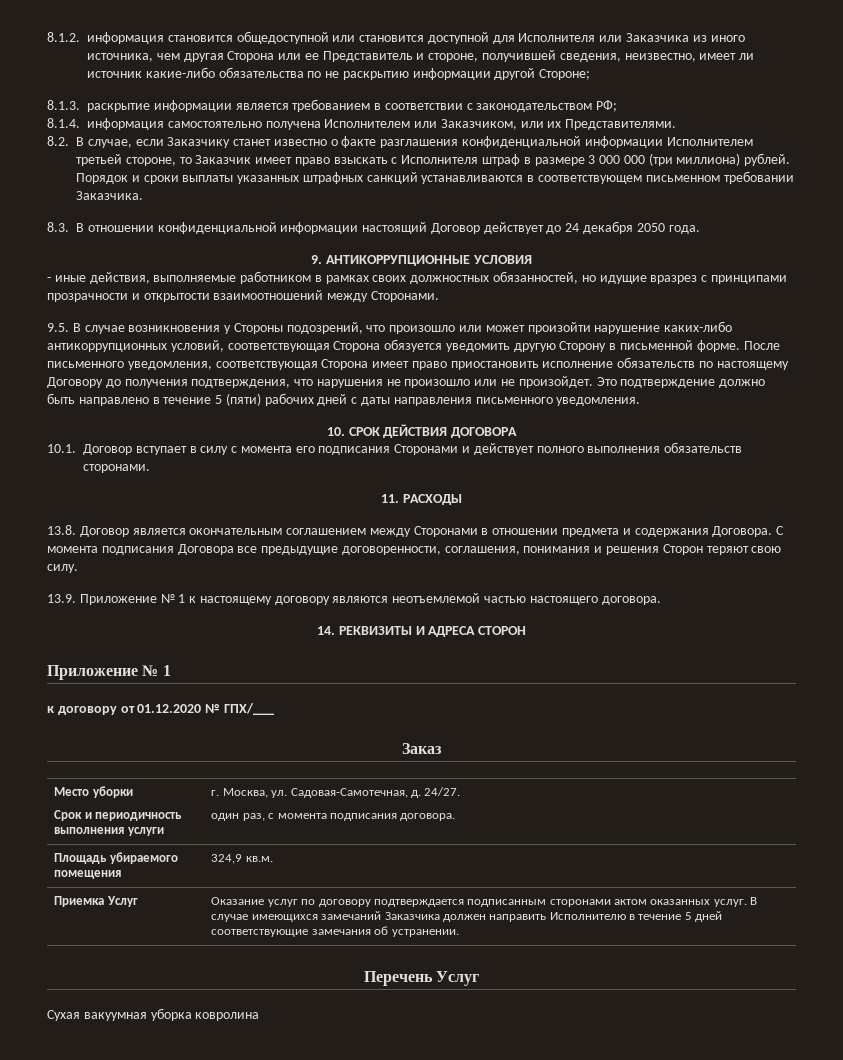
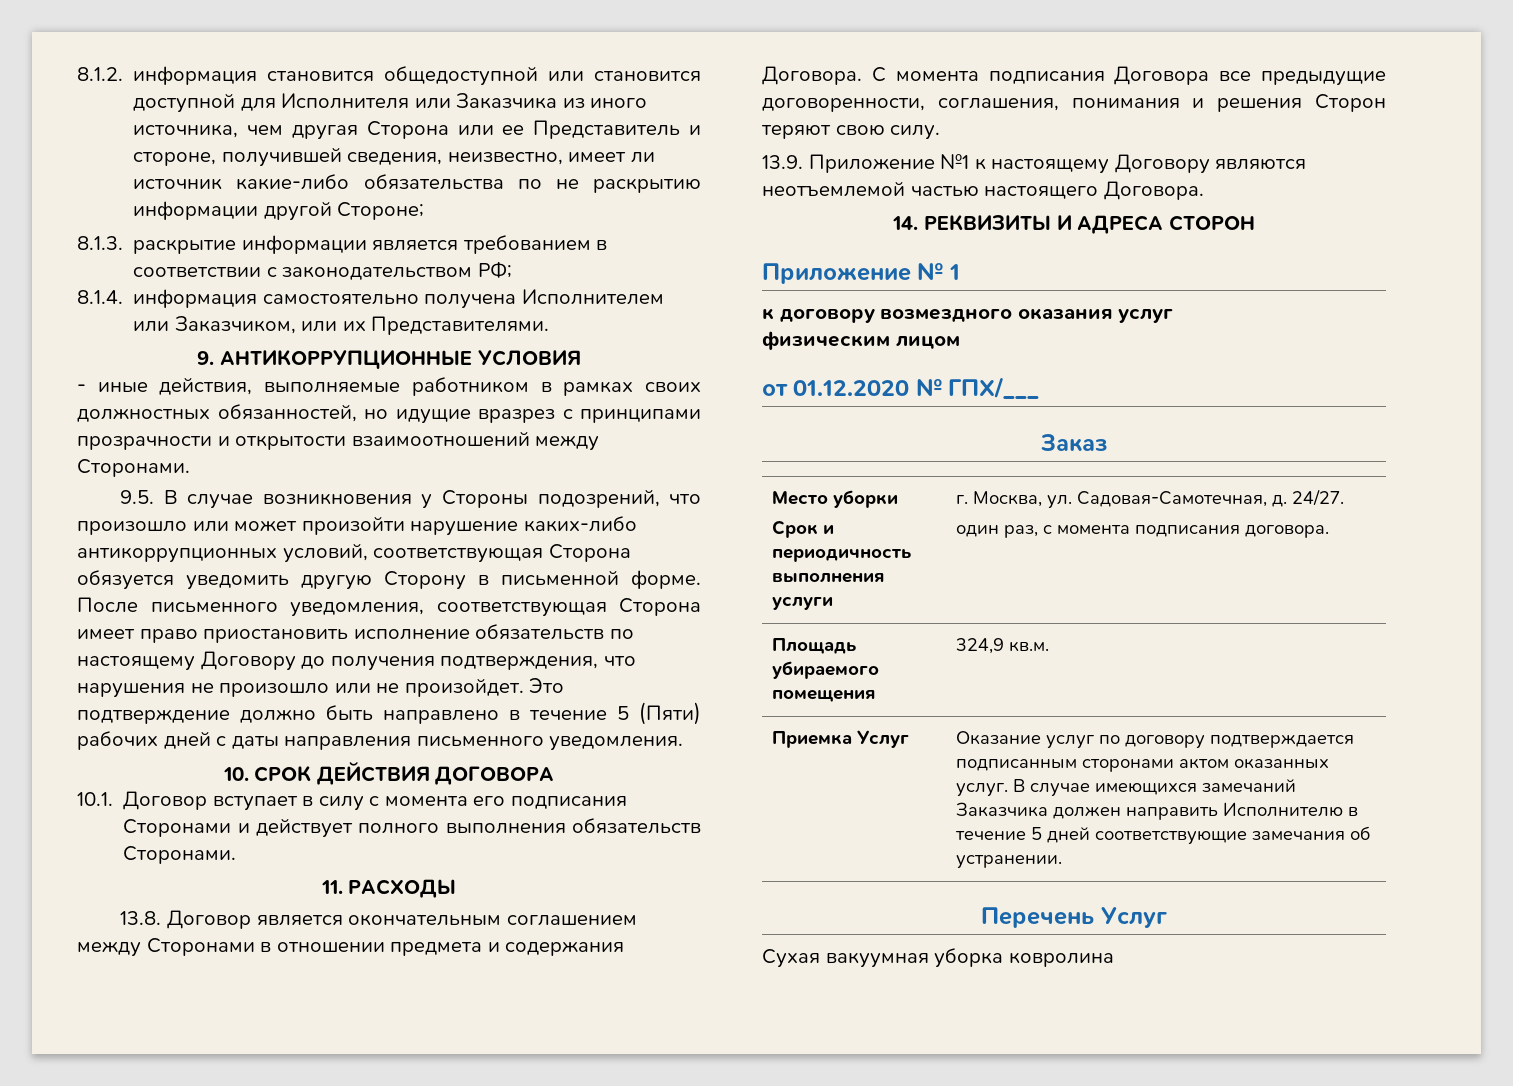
[47,136,753,148] [76,153,791,166] [76,171,794,184] [76,191,143,200] [47,221,700,234] // 8.2. В случае, если Заказчику станет известно о факте разглашения конфиденциальной информации Исполнителем третьей стороне, то Заказчик имеет право взыскать с Исполнителя штраф в размере 3 000 000 (три миллиона) рублей. Порядок и сроки выплаты указанных штрафных санкций устанавливаются в соответствующем письменном требовании Заказчика. // 8.3. В отношении конфиденциальной информации настоящий Договор действует до 24 декабря 2050 года. -> (550, 325) none
[225,393,261,406] (пяти) -> [639,702,701,725] (Пяти)
[83,464,150,473] сторонами. -> [123,846,237,864] Сторонами.
[160,594,186,603] № 1 -> [940,154,970,169] №1
[274,596,330,605] договору -> [1114,154,1210,174] Договору
[601,596,661,605] договора. -> [1103,181,1204,200] Договора.
(117, 710) none -> [880,308,1174,323] [762,331,960,350] возмездного оказания услуг // физическим лицом //

